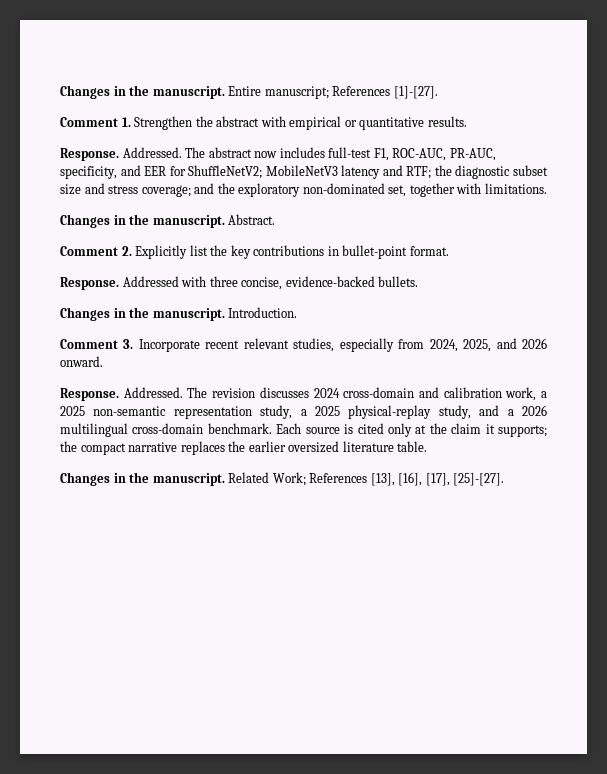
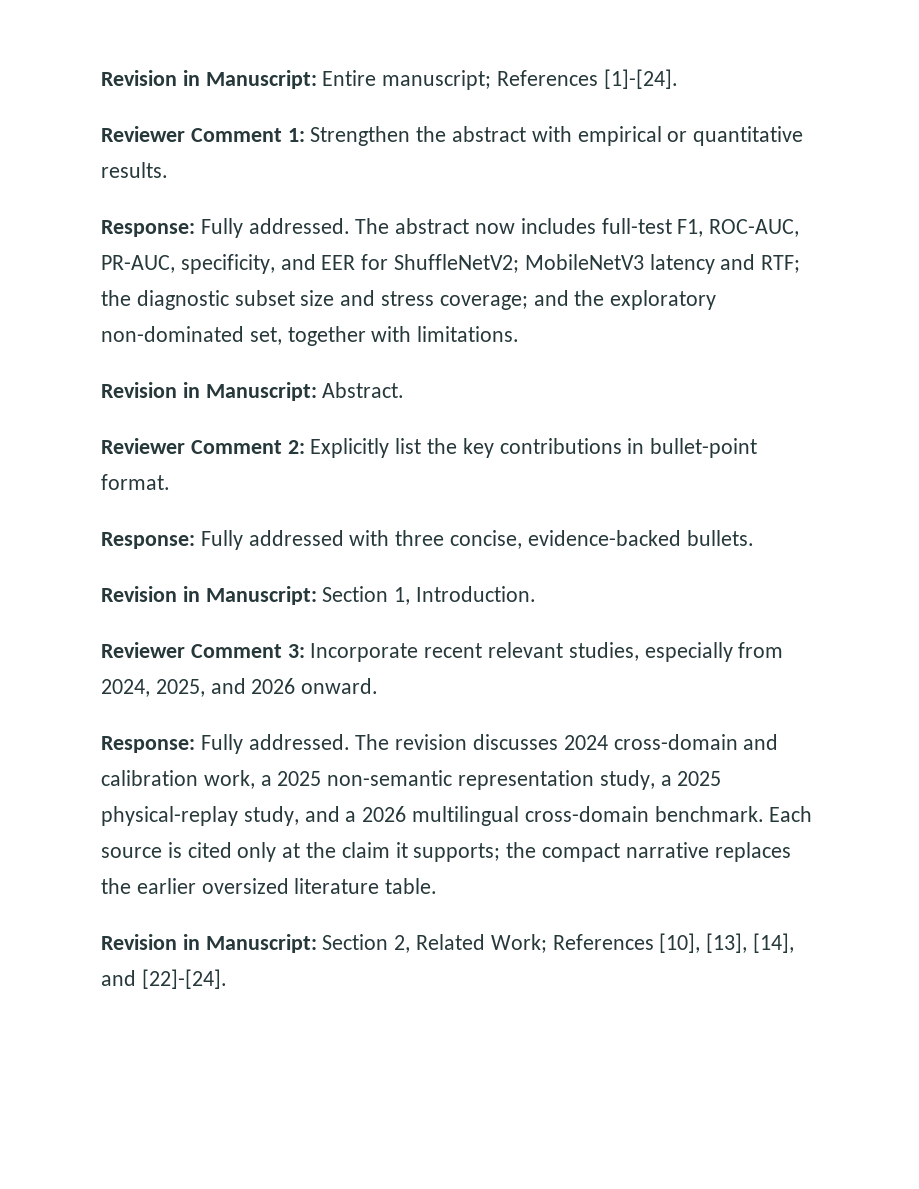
[60,85,438,99] [60,117,131,127] Changes in the manuscript. Entire manuscript; References [1]-[27]. // Comment 1. -> [101,69,678,90] [101,126,305,142] Revision in Manuscript: Entire manuscript; References [1]-[24]. // Reviewer Comment 1:
[60,147,182,161] Response. Addressed. -> [101,218,350,238] Response: Fully addressed.
[60,214,276,228] [60,246,132,256] Changes in the manuscript. Abstract. // Comment 2. -> [101,382,405,401] [101,438,305,454] Revision in Manuscript: Abstract. // Reviewer Comment 2:
[60,276,179,290] Response. Addressed -> [101,530,344,550] Response: Fully addressed
[60,307,298,321] [60,339,134,349] Changes in the manuscript. Introduction. // Comment 3. -> [101,586,537,605] [101,642,305,658] Revision in Manuscript: Section 1, Introduction. // Reviewer Comment 3:
[60,387,183,401] Response. Addressed. -> [101,734,350,754] Response: Fully addressed.
[60,472,505,486] Changes in the manuscript. Related Work; References [13], [16], [17], [25]-[27]. -> [101,933,795,953] [101,969,227,989] Revision in Manuscript: Section 2, Related Work; References [10], [13], [14], and [22]-[24].

